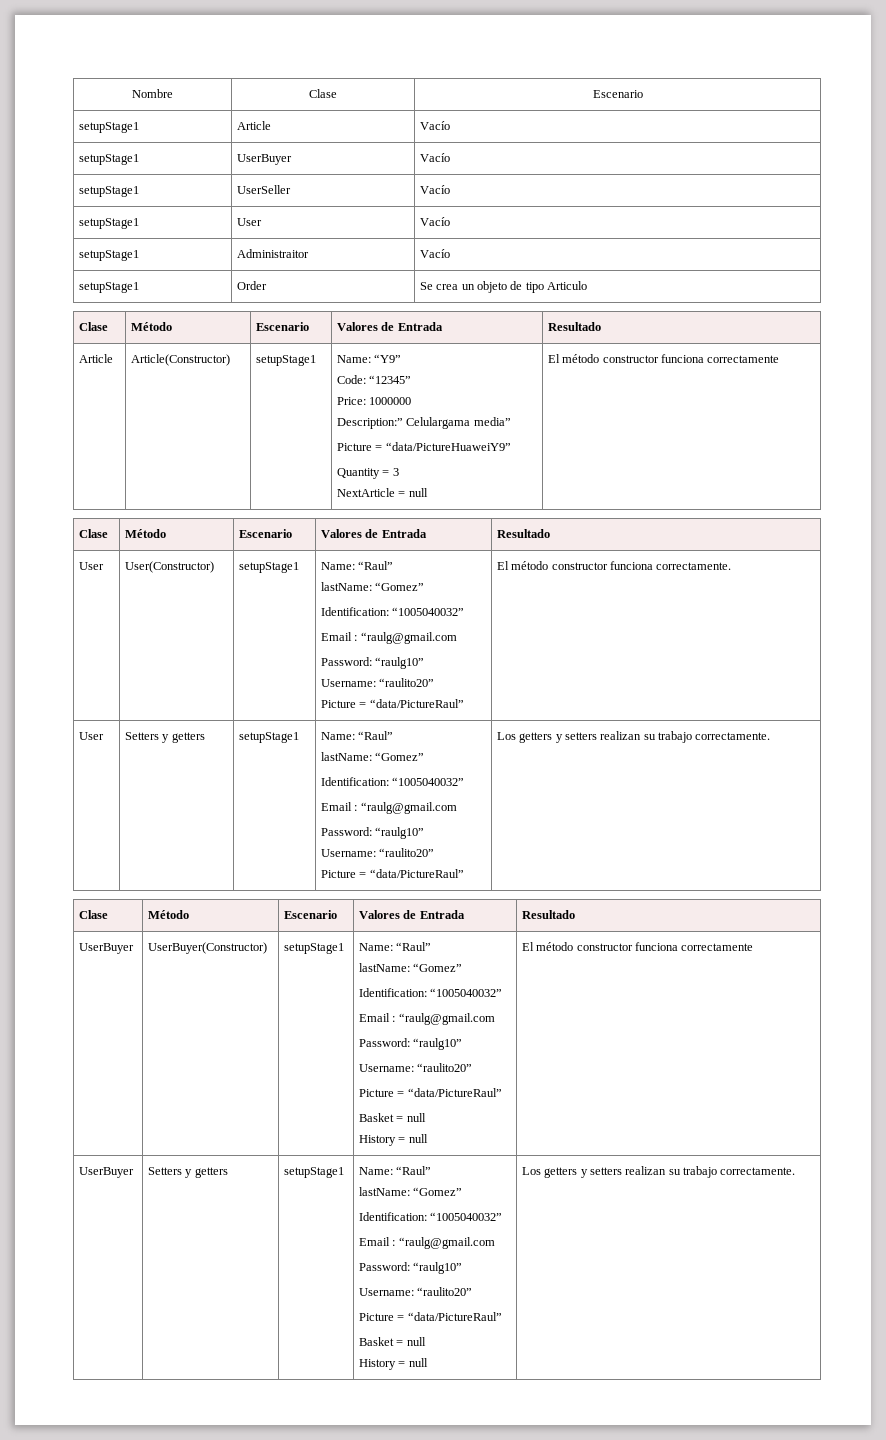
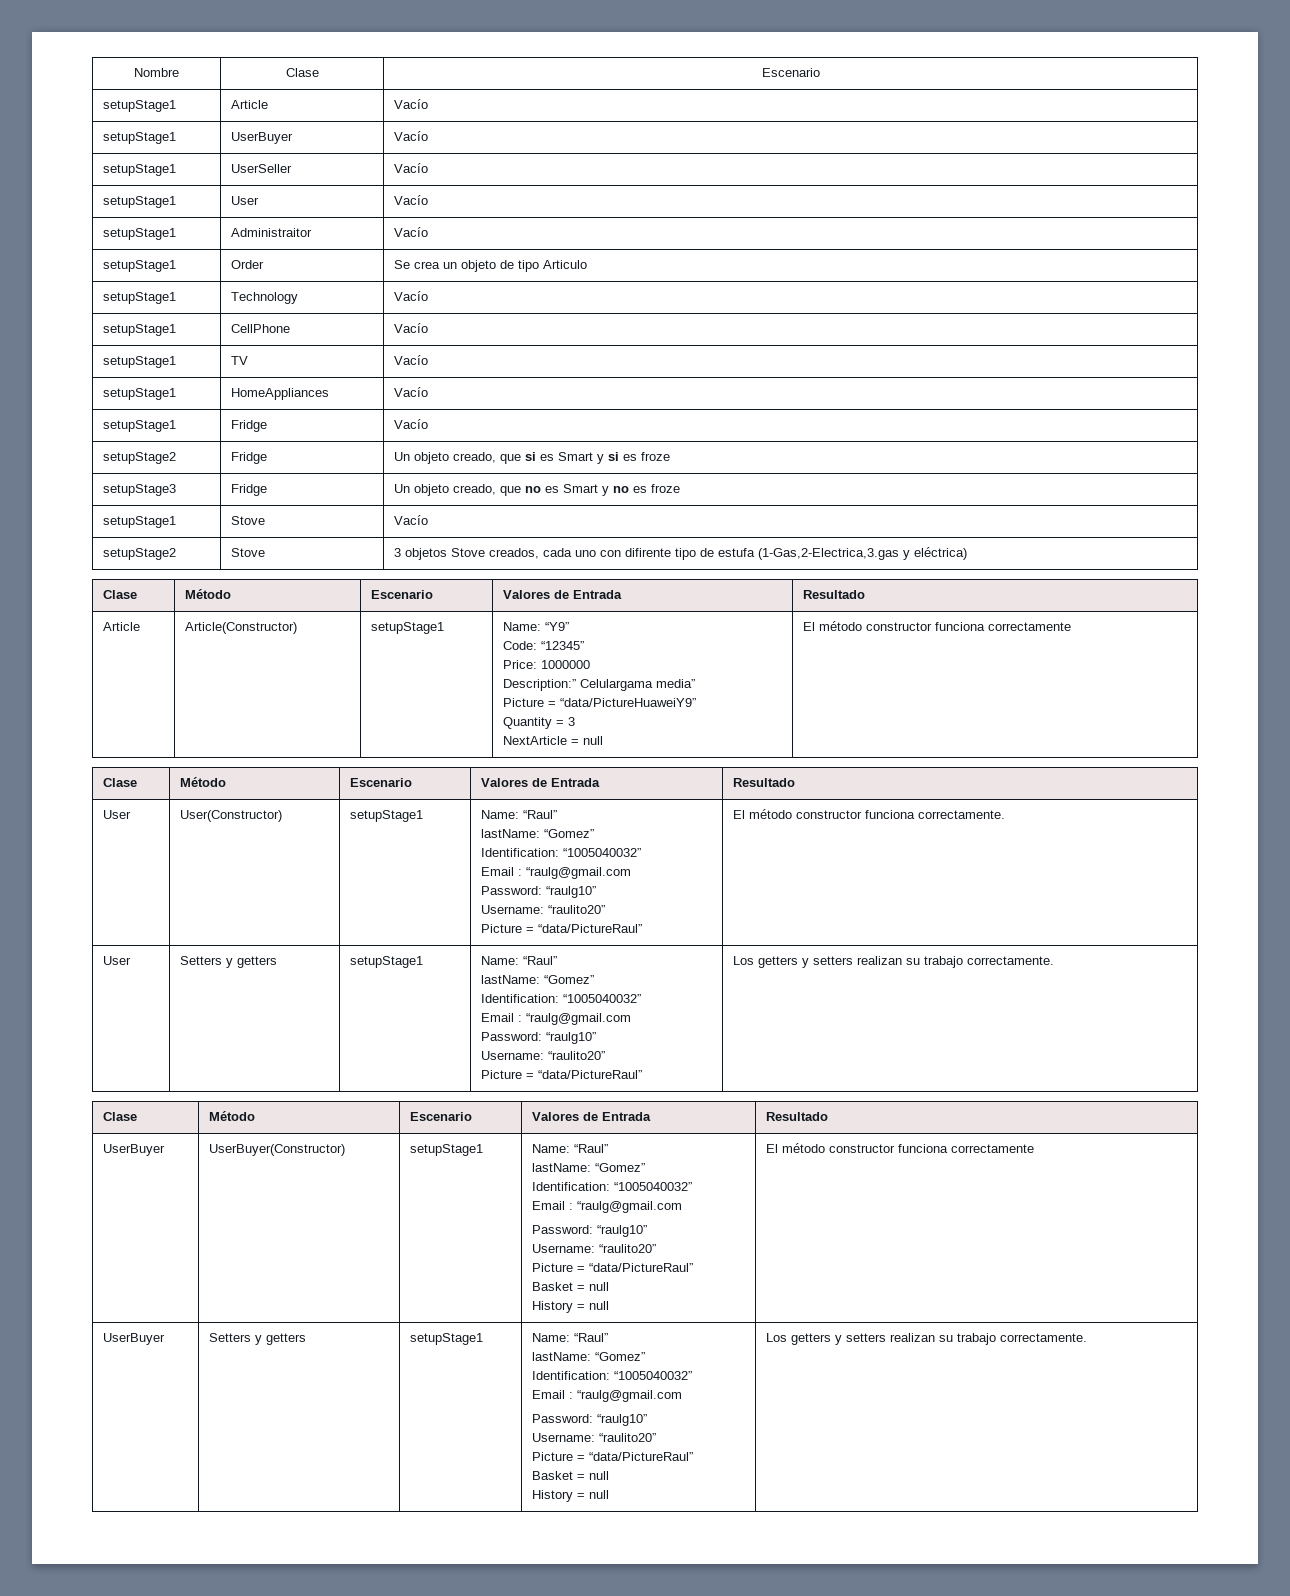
(588, 285) none -> [102,292,176,304] [230,292,298,304] [393,291,428,301] [102,324,176,336] [230,324,290,333] [393,323,428,333] [102,356,176,368] [230,356,248,365] [393,355,428,365] [102,388,176,400] [230,388,329,400] [393,387,428,397] [102,420,176,432] [230,420,267,432] [393,419,428,429] [102,452,176,464] [230,452,267,464] [393,452,670,464] [102,484,176,496] [230,484,267,496] [393,484,680,496] [102,516,176,528] [230,516,265,525] [393,515,428,525] [102,548,176,560] [230,548,265,557] [393,547,967,560] // setupStage1 | Technology | Vacío // setupStage1 | CellPhone | Vacío // setupStage1 | TV | Vacío // setupStage1 | HomeAppliances | Vacío // setupStage1 | Fridge | Vacío // setupStage2 | Fridge | Un objeto creado, que si es Smart y si es froze // setupStage3 | Fridge | Un objeto creado, que no es Smart y no es froze // setupStage1 | Stove | Vacío // setupStage2 | Stove | 3 objetos Stove creados, cada uno con difirente tipo de estufa (1-Gas,2-Electrica,3.gas y eléctrica)

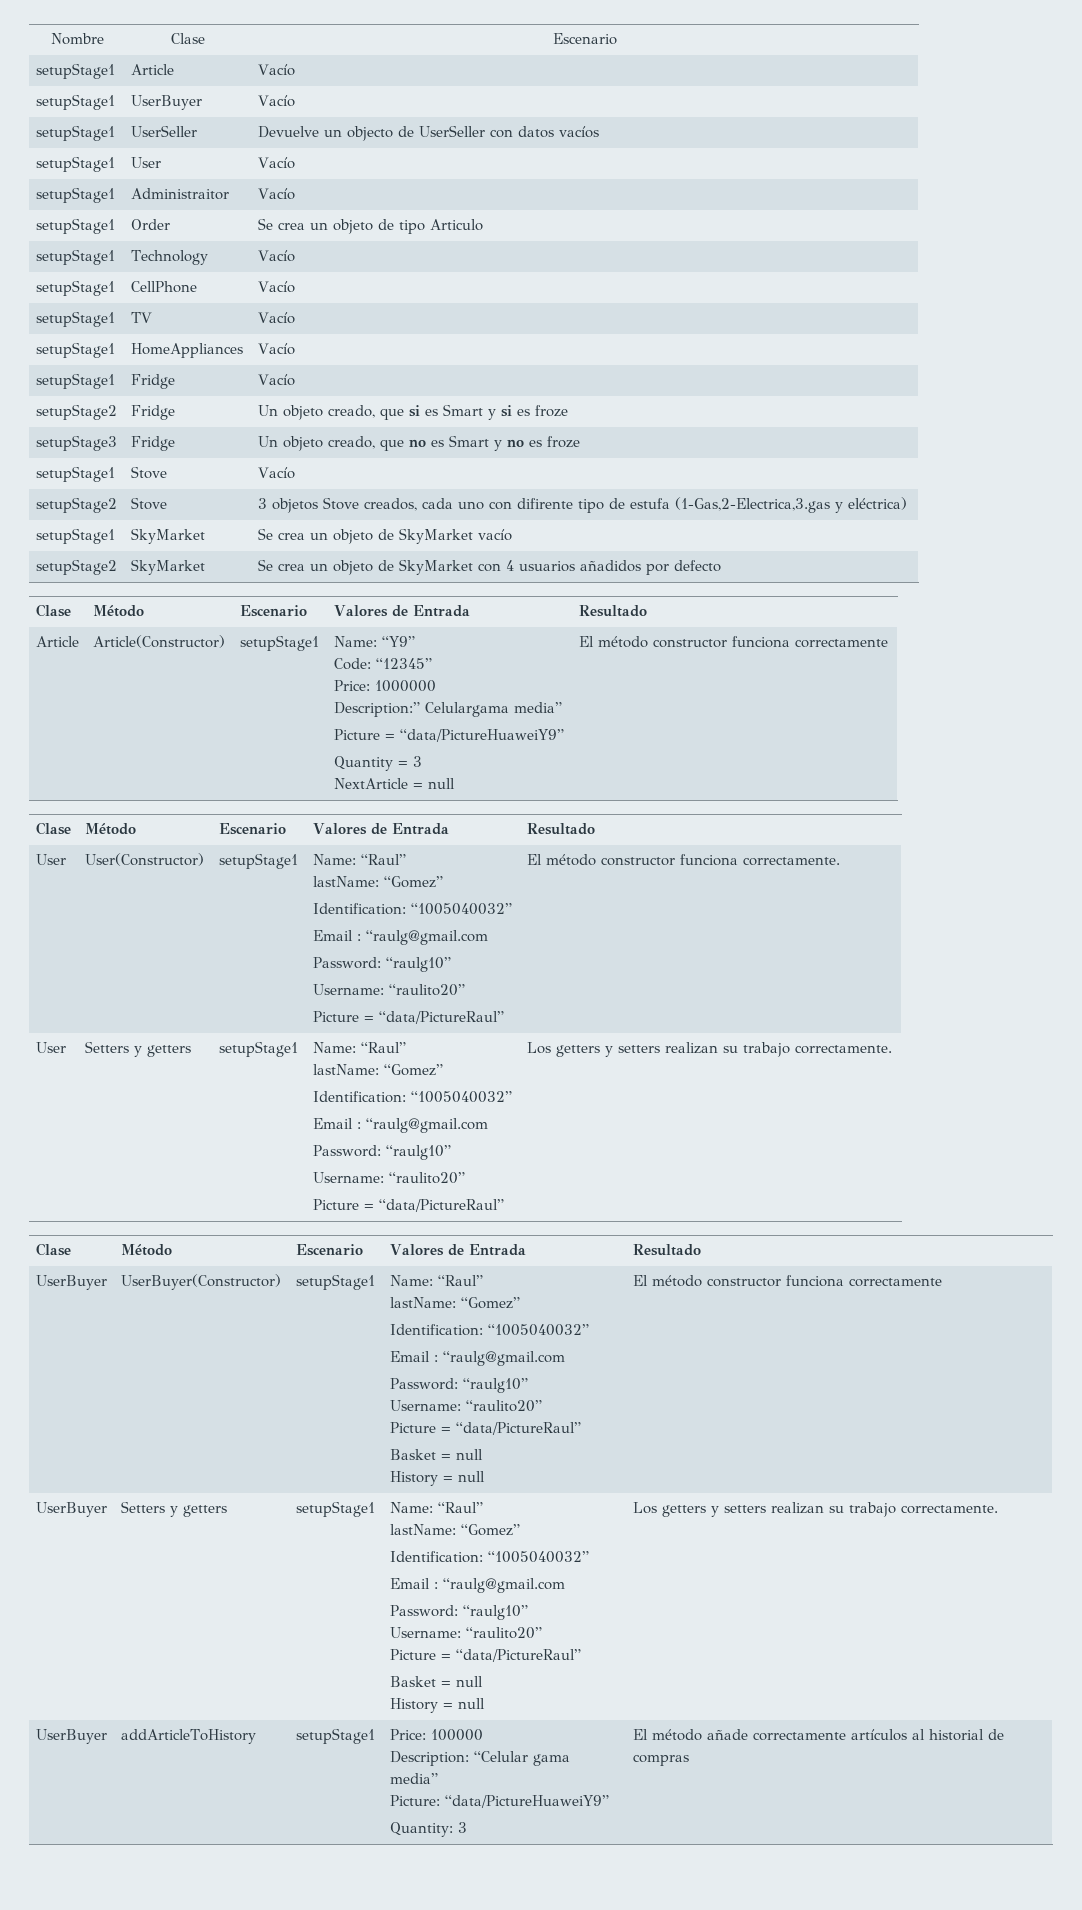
[393,163,428,173] Vacío -> [257,125,599,141] Devuelve un objecto de UserSeller con datos vacíos
(967, 553) none -> [35,528,115,544] [130,528,205,544] [257,528,512,544] [35,559,117,575] [130,559,205,575] [257,559,721,575] // setupStage1 | SkyMarket | Se crea un objeto de SkyMarket vacío // setupStage2 | SkyMarket | Se crea un objeto de SkyMarket con 4 usuarios añadidos por defecto
(1087, 1337) none -> [35,1729,107,1744] [120,1729,256,1744] [295,1728,375,1744] [389,1729,483,1741] [389,1751,570,1766] [389,1773,438,1784] [389,1795,609,1808] [389,1822,467,1837] [632,1729,1004,1741] [632,1754,689,1766] // UserBuyer | addArticleToHistory | setupStage1 | Price: 100000 // Description: “Celular gama media” // Picture: “data/PictureHuaweiY9” // Quantity: 3 | El método añade correctamente artículos al historial de compras

